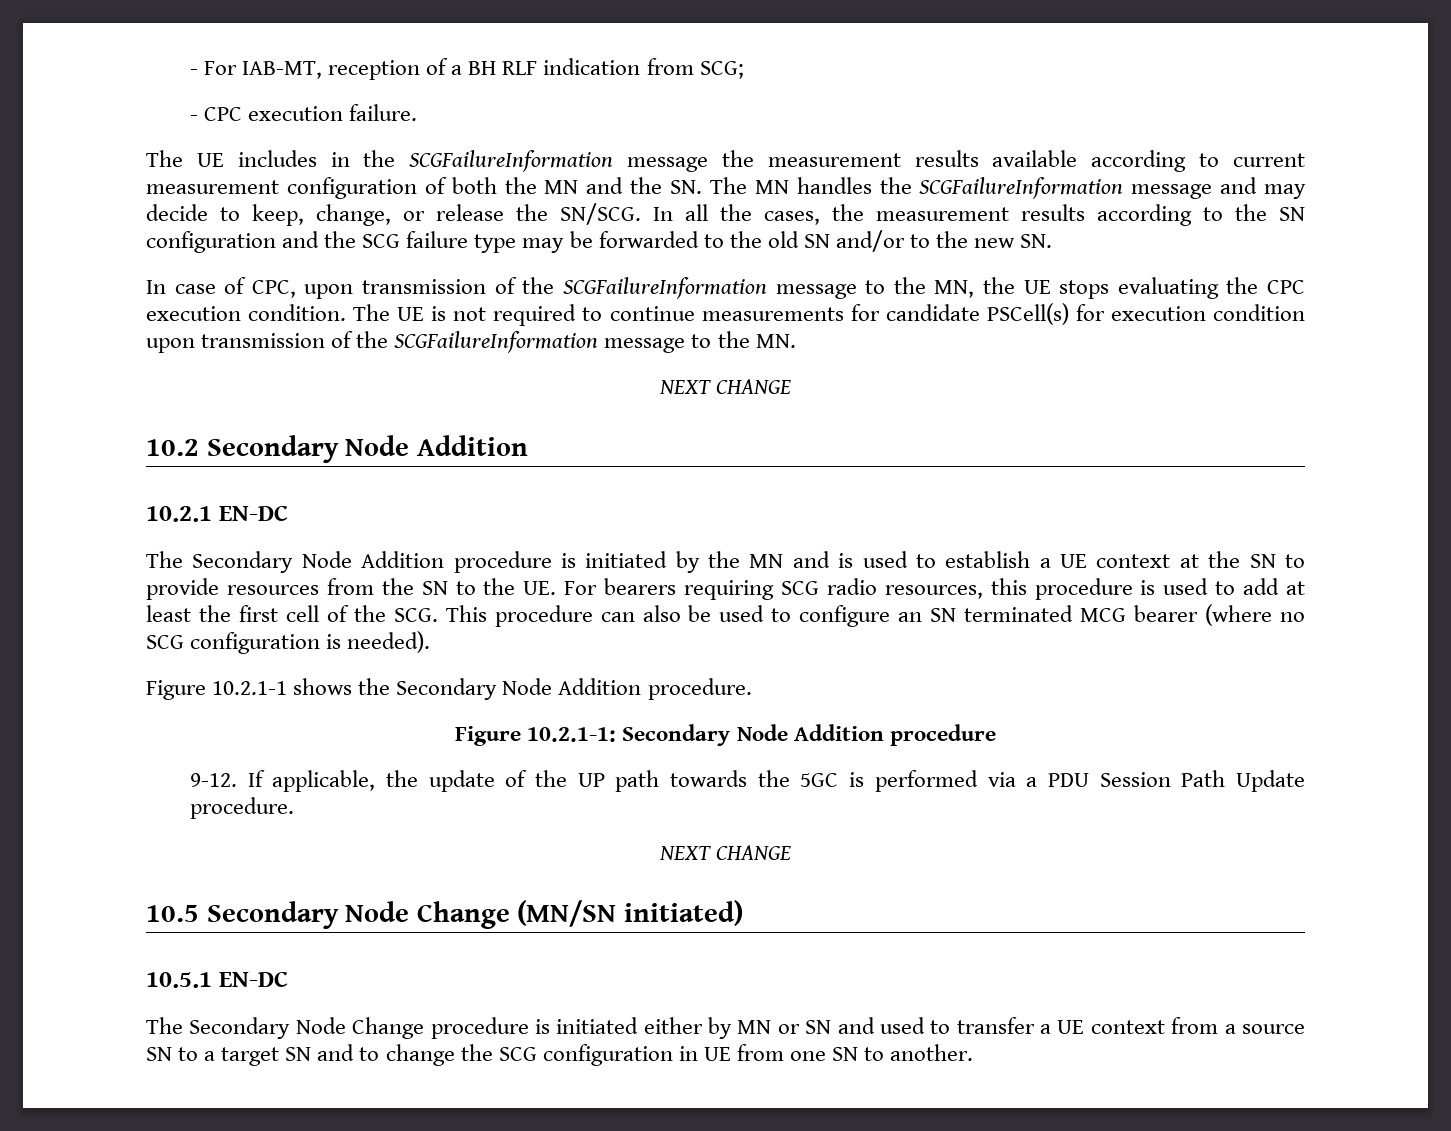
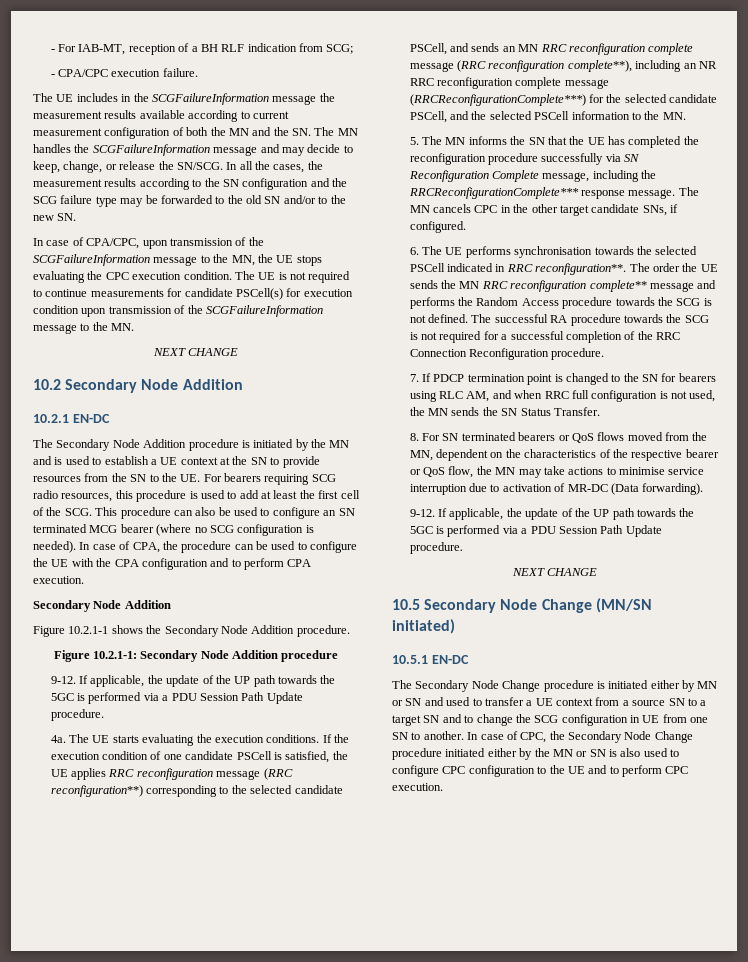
[203,107,242,121] CPC -> [58,69,109,77] CPA/CPC
[251,280,296,298] CPC, -> [86,238,140,249] CPA/CPC,
(431, 642) none -> [79,541,358,553] [33,558,312,570] [33,576,84,584] [33,600,171,612] In case of CPA, the procedure can be used to configure the UE with the CPA configuration and to perform CPA execution. // Secondary Node Addition
(294, 808) none -> [50,734,350,746] [50,751,348,763] [50,768,293,780] [50,785,343,797] [409,43,694,55] [409,60,717,72] [409,77,609,89] [409,94,718,106] [409,111,686,123] [409,136,699,148] [409,153,640,165] [408,170,657,182] [408,187,699,199] [409,204,679,216] [409,221,466,233] [409,246,698,258] [409,263,718,275] [409,280,717,292] [409,297,712,309] [409,314,709,326] [409,331,681,343] [409,348,605,360] [409,373,716,385] [409,390,716,402] [409,407,600,416] [409,432,708,443] [409,449,719,461] [409,466,705,478] [409,483,704,495] [409,508,695,520] [409,525,662,537] [409,542,463,554] // 4a. The UE starts evaluating the execution conditions. If the execution condition of one candidate PSCell is satisfied, the UE applies RRC reconfiguration message (RRC reconfiguration**) corresponding to the selected candidate PSCell, and sends an MN RRC reconfiguration complete message (RRC reconfiguration complete**), including an NR RRC reconfiguration complete message (RRCReconfigurationComplete***) for the selected candidate PSCell, and the selected PSCell information to the MN. // 5. The MN informs the SN that the UE has completed the reconfiguration procedure successfully via SN Reconfiguration Complete message, including the RRCReconfigurationComplete*** response message. The MN cancels CPC in the other target candidate SNs, if configured. // 6. The UE performs synchronisation towards the selected PSCell indicated in RRC reconfiguration**. The order the UE sends the MN RRC reconfiguration complete** message and performs the Random Access procedure towards the SCG is not defined. The successful RA procedure towards the SCG is not required for a successful completion of the RRC Connection Reconfiguration procedure. // 7. If PDCP termination point is changed to the SN for bearers using RLC AM, and when RRC full configuration is not used, the MN sends the SN Status Transfer. // 8. For SN terminated bearers or QoS flows moved from the MN, dependent on the characteristics of the respective bearer or QoS flow, the MN may take actions to minimise service interruption due to activation of MR-DC (Data forwarding). // 9-12. If applicable, the update of the UP path towards the 5GC is performed via a PDU Session Path Update procedure.
(974, 1052) none -> [467,731,693,743] [392,748,680,760] [392,765,689,777] [392,783,443,791] In case of CPC, the Secondary Node Change procedure initiated either by the MN or SN is also used to configure CPC configuration to the UE and to perform CPC execution.

